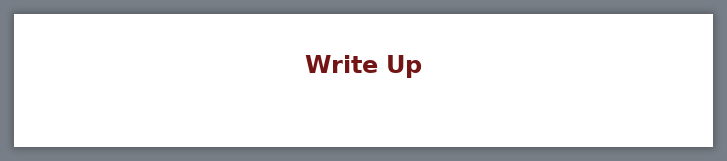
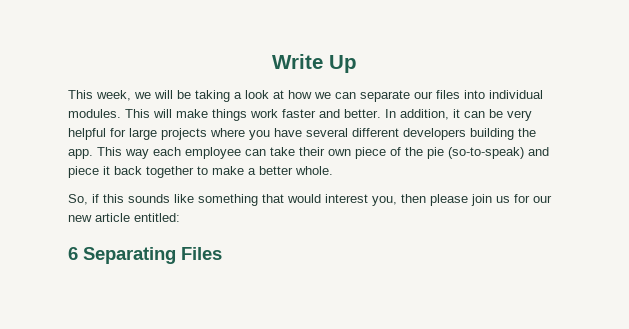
(422, 66) none -> [68,90,543,102] [68,109,532,121] [68,128,536,140] [68,147,549,159] [68,166,333,178] [68,194,552,206] [68,213,180,222] [68,247,222,264] // This week, we will be taking a look at how we can separate our files into individual modules. This will make things work faster and better. In addition, it can be very helpful for large projects where you have several different developers building the app. This way each employee can take their own piece of the pie (so-to-speak) and piece it back together to make a better whole. // So, if this sounds like something that would interest you, then please join us for our new article entitled: // 6 Separating Files

